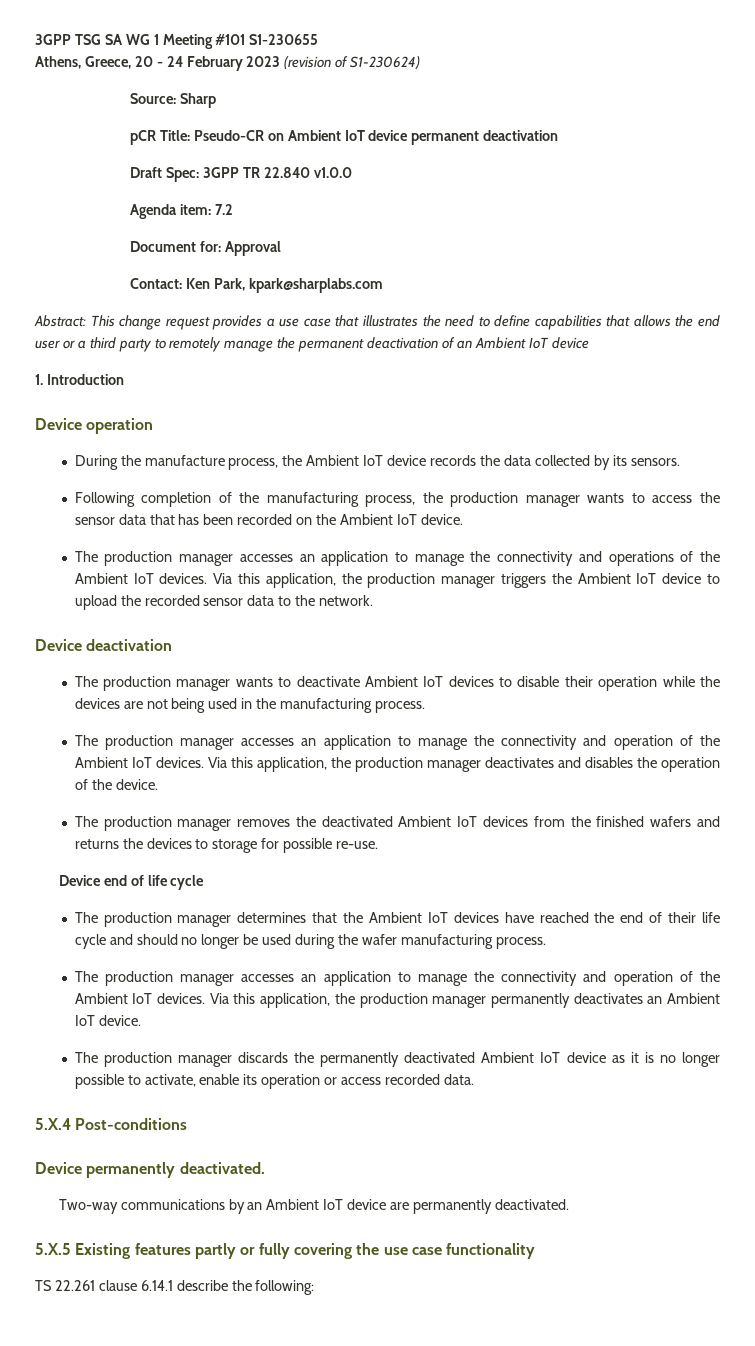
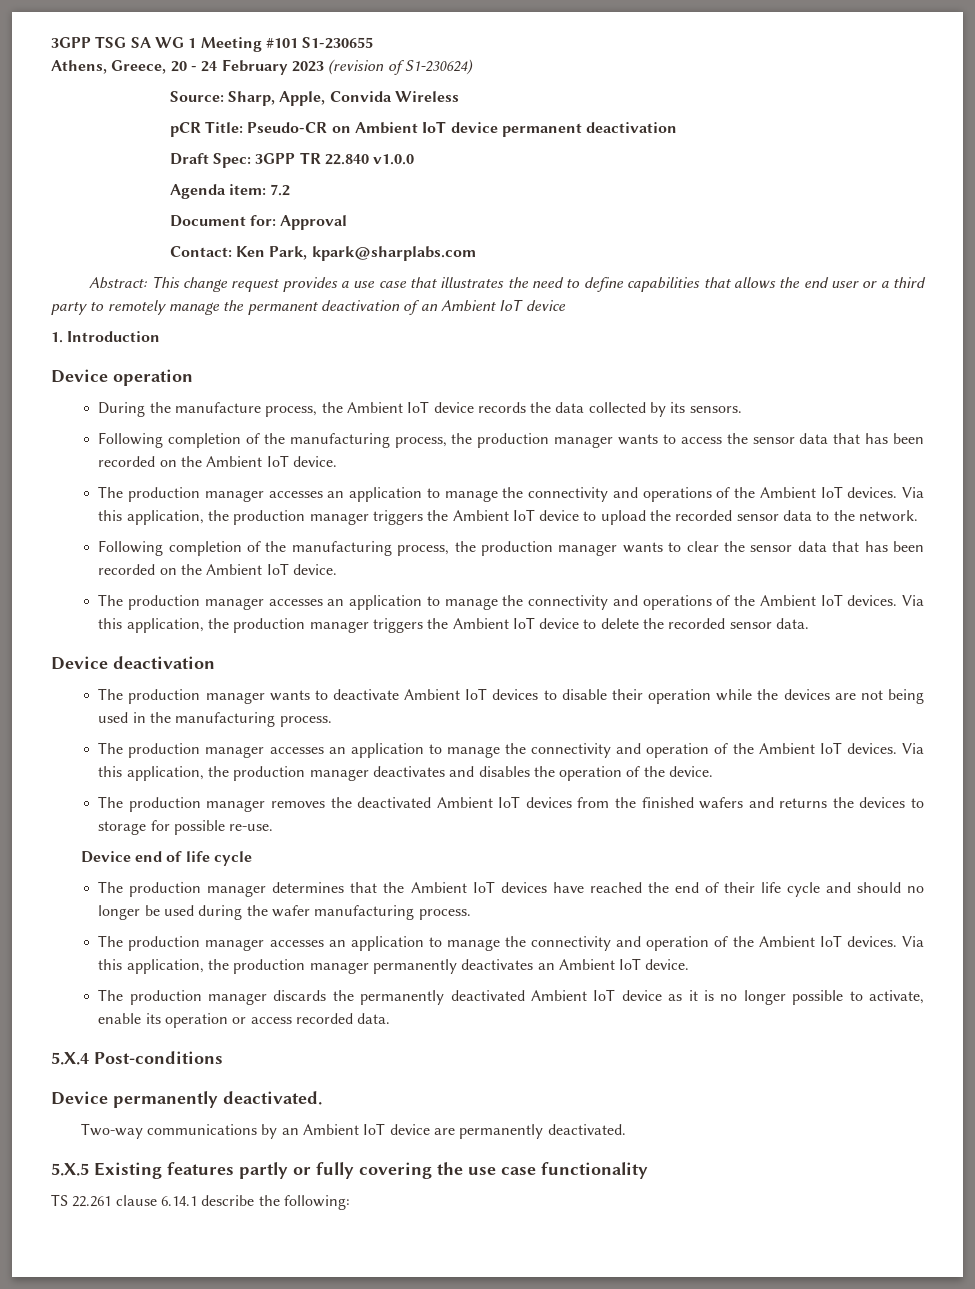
[179,93,216,108] Sharp -> [227,91,459,106] Sharp, Apple, Convida Wireless
(374, 600) none -> [98,540,924,556] [98,563,337,575] [98,594,924,610] [98,617,810,633] // Following completion of the manufacturing process, the production manager wants to clear the sensor data that has been recorded on the Ambient IoT device. // The production manager accesses an application to manage the connectivity and operations of the Ambient IoT devices. Via this application, the production manager triggers the Ambient IoT device to delete the recorded sensor data.

